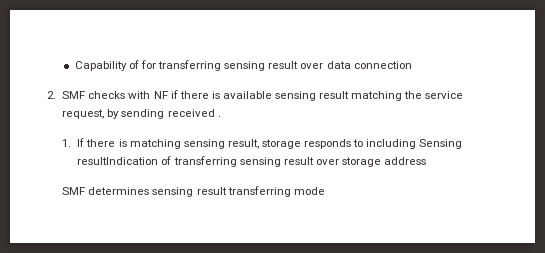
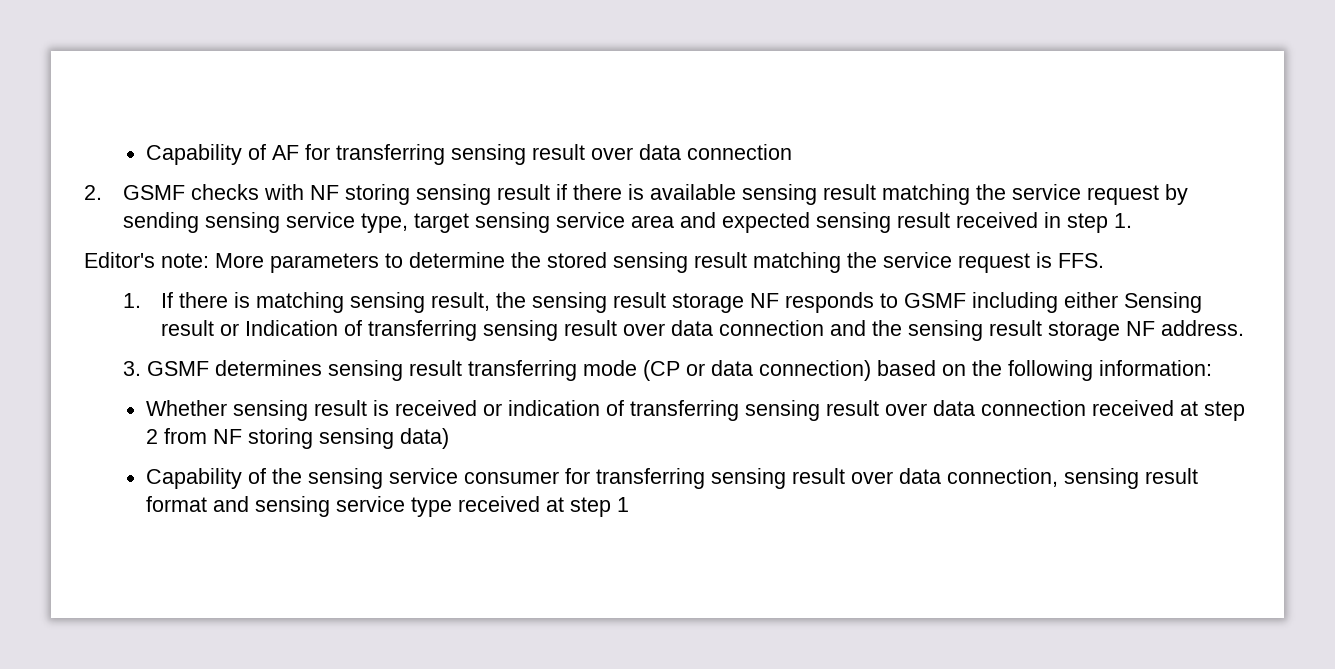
[74,60,139,71] Capability of -> [146,144,300,165] Capability of AF
[62,91,86,99] SMF -> [122,185,185,200] GSMF
(168, 95) none -> [344,184,550,205] storing sensing result
[62,109,105,119] request, -> [1086,185,1159,205] request
[167,109,221,117] received . -> [204,212,1132,233] [84,252,1104,273] sensing service type, target sensing service area and expected sensing result received in step 1. // Editor's note: More parameters to determine the stored sensing result matching the service request is FFS.
[261,139,463,149] [77,156,427,167] [62,187,86,195] storage responds to including Sensing resultIndication of transferring sensing result over storage address // SMF -> [496,292,1203,313] [161,320,1245,341] [122,361,209,376] the sensing result storage NF responds to GSMF including either Sensing result or Indication of transferring sensing result over data connection and the sensing result storage NF address. // 3. GSMF
(325, 191) none -> [642,360,1212,381] [146,400,1246,421] [146,428,450,449] [146,468,1199,489] [146,496,630,517] (CP or data connection) based on the following information: // Whether sensing result is received or indication of transferring sensing result over data connection received at step 2 from NF storing sensing data) // Capability of the sensing service consumer for transferring sensing result over data connection, sensing result format and sensing service type received at step 1

